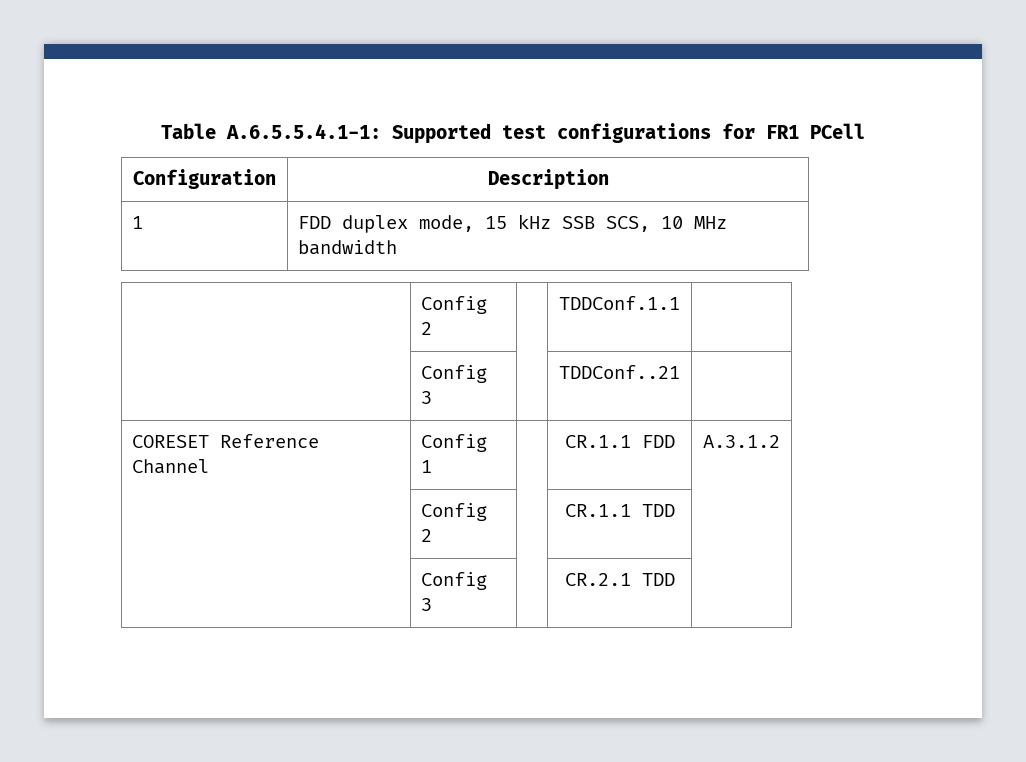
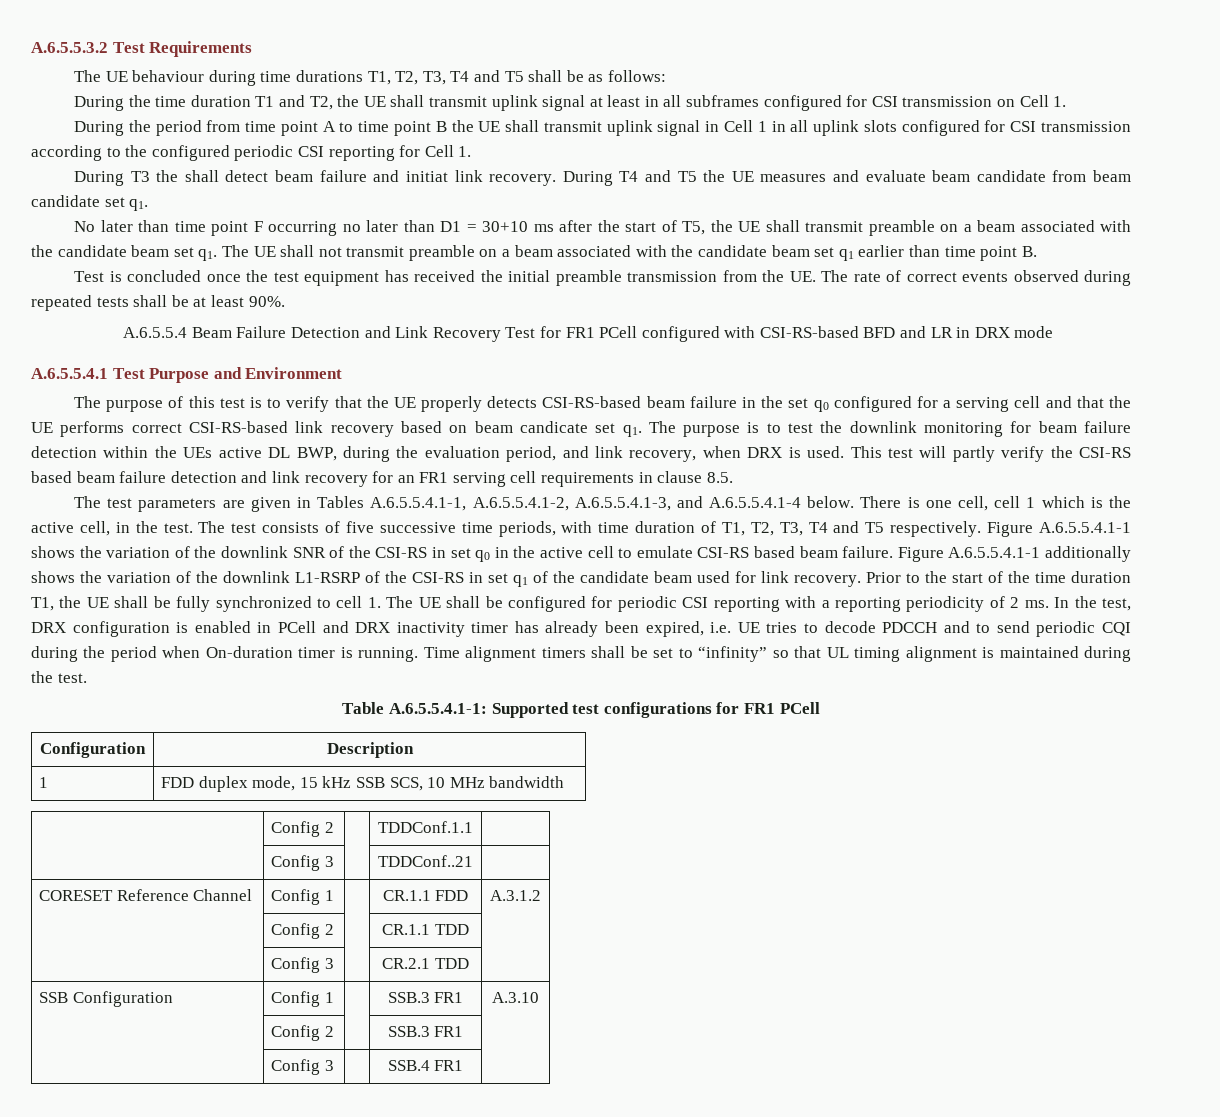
(161, 131) none -> [31,41,253,57] [74,70,666,86] [74,95,1067,111] [74,120,1131,136] [31,145,472,161] [74,170,1131,186] [31,195,149,211] [74,220,1132,236] [31,245,1037,261] [74,270,1132,286] [31,295,285,311] [123,326,1054,342] [31,367,343,383] [74,396,1131,412] [31,421,1132,437] [31,446,1131,462] [31,471,733,487] [74,496,1131,512] [31,521,1131,537] [31,546,1132,562] [31,571,1131,587] [31,596,1131,612] [31,621,1132,637] [31,646,1132,662] [31,671,87,683] A.6.5.5.3.2 Test Requirements // The UE behaviour during time durations T1, T2, T3, T4 and T5 shall be as follows: // During the time duration T1 and T2, the UE shall transmit uplink signal at least in all subframes configured for CSI transmission on Cell 1. // During the period from time point A to time point B the UE shall transmit uplink signal in Cell 1 in all uplink slots configured for CSI transmission according to the configured periodic CSI reporting for Cell 1. // During T3 the shall detect beam failure and initiat link recovery. During T4 and T5 the UE measures and evaluate beam candidate from beam candidate set q1. // No later than time point F occurring no later than D1 = 30+10 ms after the start of T5, the UE shall transmit preamble on a beam associated with the candidate beam set q1. The UE shall not transmit preamble on a beam associated with the candidate beam set q1 earlier than time point B. // Test is concluded once the test equipment has received the initial preamble transmission from the UE. The rate of correct events observed during repeated tests shall be at least 90%. // A.6.5.5.4 Beam Failure Detection and Link Recovery Test for FR1 PCell configured with CSI-RS-based BFD and LR in DRX mode // A.6.5.5.4.1 Test Purpose and Environment // The purpose of this test is to verify that the UE properly detects CSI-RS-based beam failure in the set q0 configured for a serving cell and that the UE performs correct CSI-RS-based link recovery based on beam candicate set q1. The purpose is to test the downlink monitoring for beam failure detection within the UEs active DL BWP, during the evaluation period, and link recovery, when DRX is used. This test will partly verify the CSI-RS based beam failure detection and link recovery for an FR1 serving cell requirements in clause 8.5. // The test parameters are given in Tables A.6.5.5.4.1-1, A.6.5.5.4.1-2, A.6.5.5.4.1-3, and A.6.5.5.4.1-4 below. There is one cell, cell 1 which is the active cell, in the test. The test consists of five successive time periods, with time duration of T1, T2, T3, T4 and T5 respectively. Figure A.6.5.5.4.1-1 shows the variation of the downlink SNR of the CSI-RS in set q0 in the active cell to emulate CSI-RS based beam failure. Figure A.6.5.5.4.1-1 additionally shows the variation of the downlink L1-RSRP of the CSI-RS in set q1 of the candidate beam used for link recovery. Prior to the start of the time duration T1, the UE shall be fully synchronized to cell 1. The UE shall be configured for periodic CSI reporting with a reporting periodicity of 2 ms. In the test, DRX configuration is enabled in PCell and DRX inactivity timer has already been expired, i.e. UE tries to decode PDCCH and to send periodic CQI during the period when On-duration timer is running. Time alignment timers shall be set to “infinity” so that UL timing alignment is maintained during the test. //
(675, 579) none -> [39,991,173,1007] [271,991,334,1007] [387,992,464,1003] [492,992,539,1003] [271,1025,334,1041] [387,1026,464,1037] [271,1059,334,1075] [387,1060,464,1071] // SSB Configuration | Config 1 | | SSB.3 FR1 | A.3.10 // | Config 2 | | SSB.3 FR1 | // | Config 3 | | SSB.4 FR1 |

